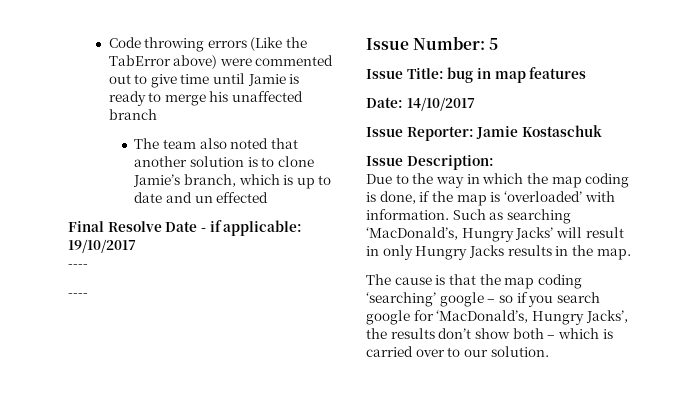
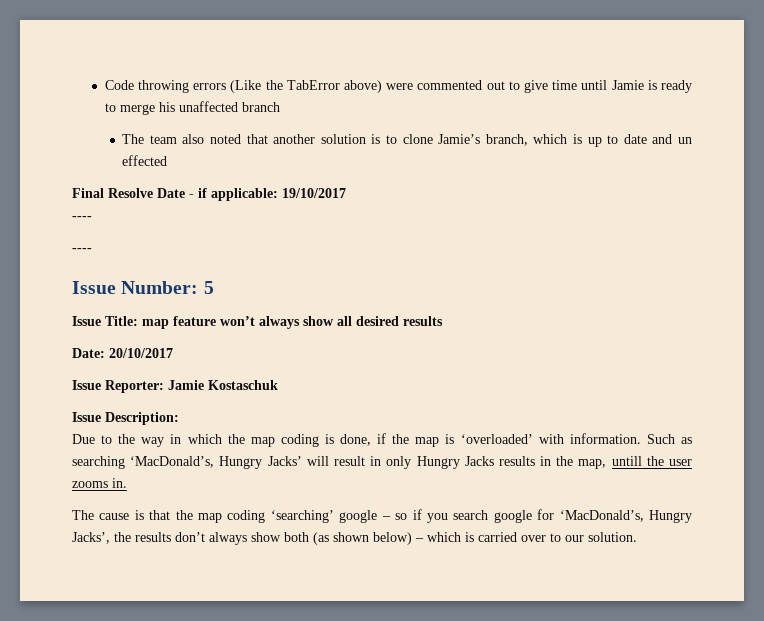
[447,67,587,83] bug in map features -> [142,316,443,329] map feature won’t always show all desired results
[406,97,475,111] 14/10/2017 -> [109,348,173,358] 20/10/2017
[596,248,631,260] map. -> [578,456,692,469] [72,478,127,488] map, untill the user zooms in.
(472, 333) none -> [209,532,247,545] always
(544, 333) none -> [313,532,412,545] (as shown below)

